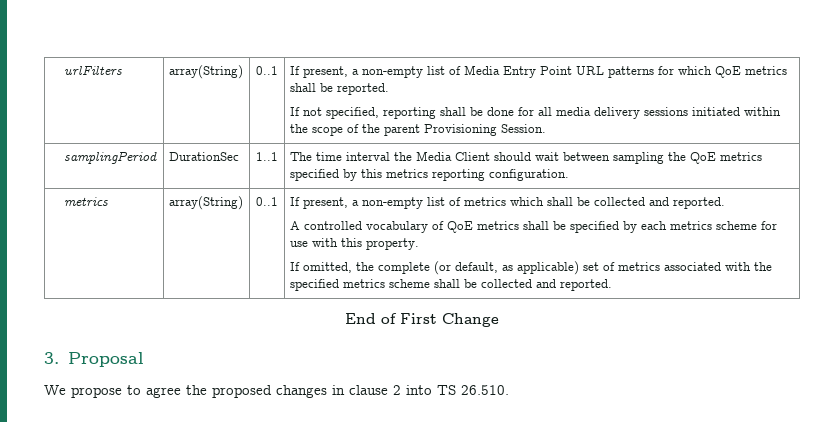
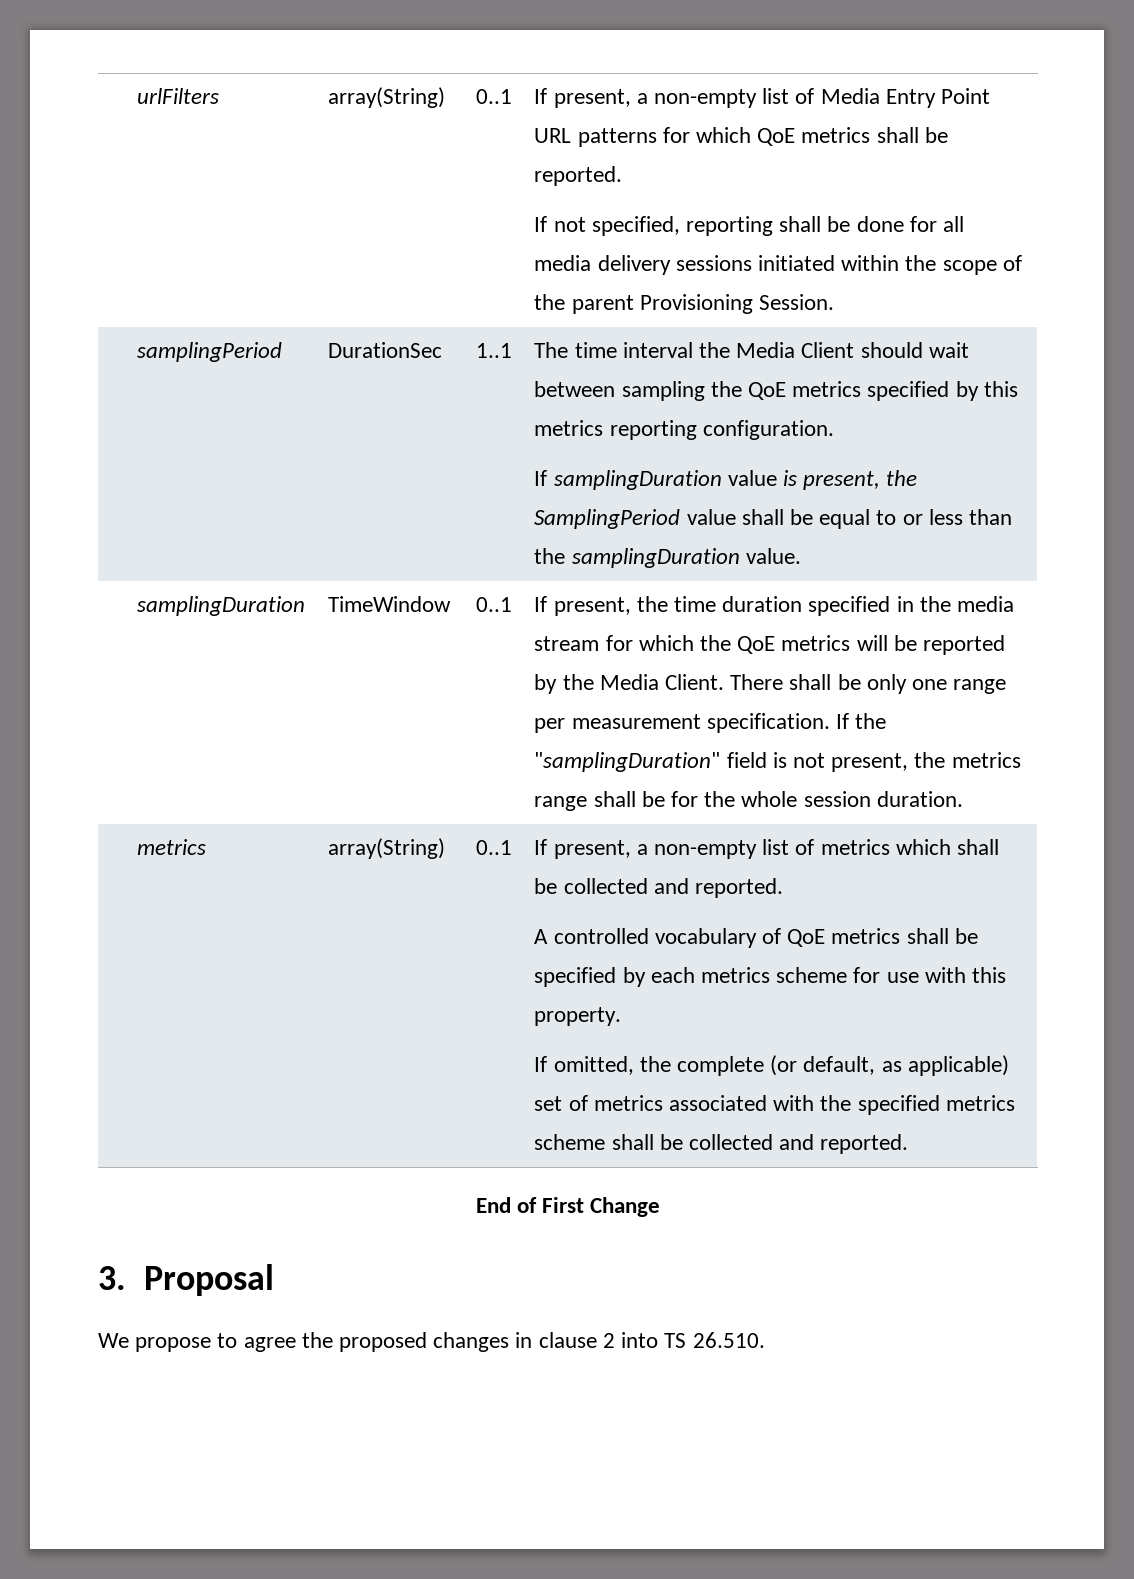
(569, 175) none -> [534,470,918,490] [534,509,1013,529] [534,548,801,568] [136,596,305,616] [328,596,452,612] [475,597,512,612] [534,596,1015,616] [534,635,1006,655] [534,674,1007,694] [534,713,887,733] [534,752,1021,772] [534,791,963,811] // If samplingDuration value is present, the SamplingPeriod value shall be equal to or less than the samplingDuration value. // samplingDuration | TimeWindow | 0..1 | If present, the time duration specified in the media stream for which the QoE metrics will be reported by the Media Client. There shall be only one range per measurement specification. If the "samplingDuration" field is not present, the metrics range shall be for the whole session duration.

